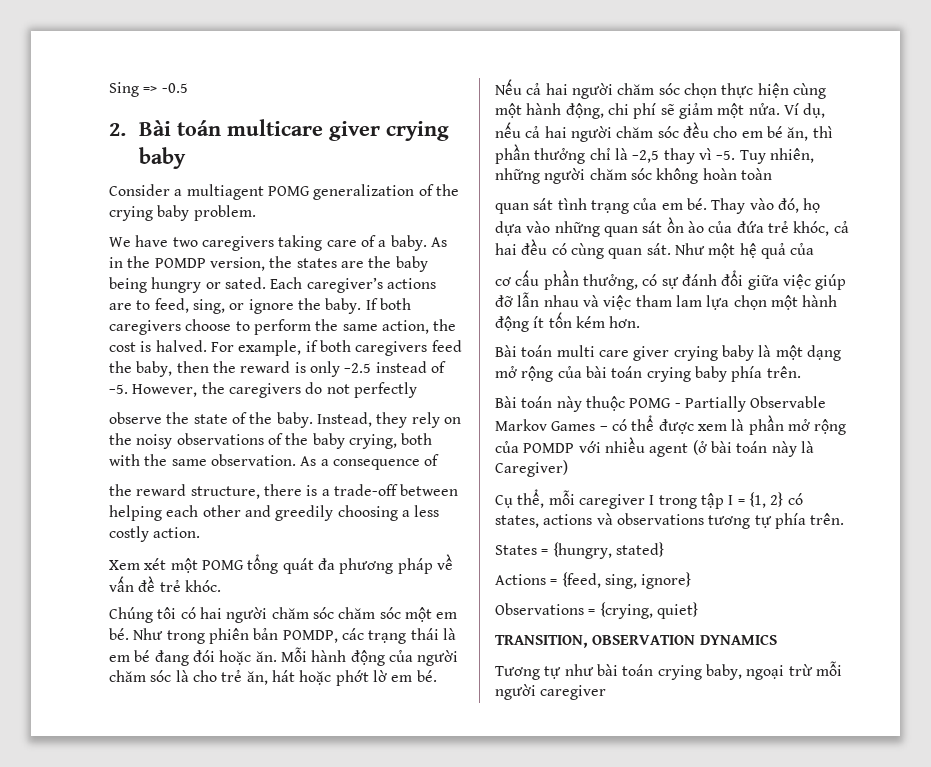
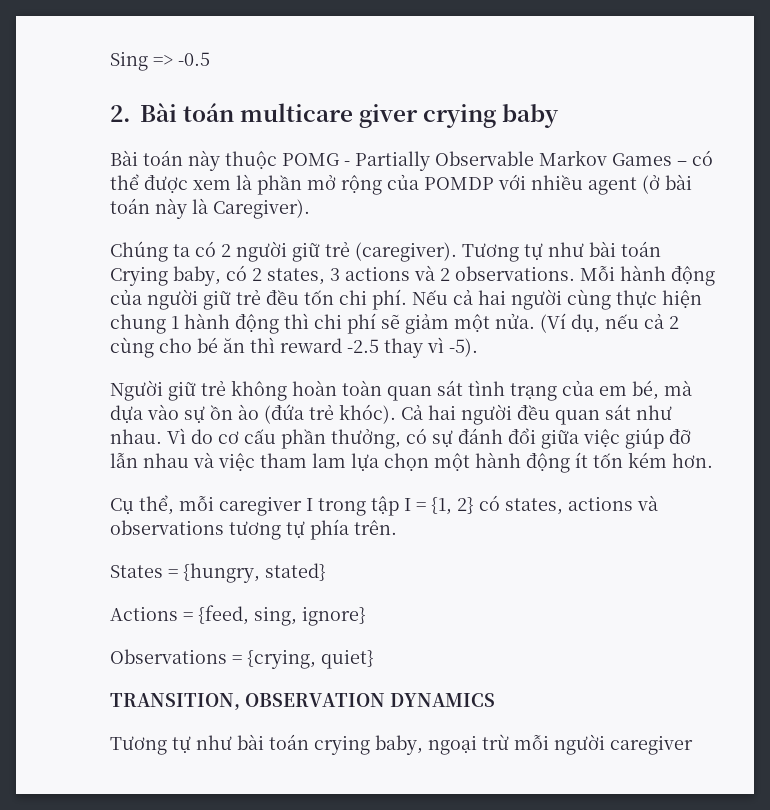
[109,184,459,200] [109,205,256,221] [109,235,447,251] [109,256,428,272] [109,277,436,293] [109,298,411,314] [109,319,457,335] [109,340,462,356] [109,361,446,377] [109,382,417,398] [109,412,461,428] [109,433,433,449] [109,454,440,470] [109,484,459,499] [109,505,440,521] [109,526,201,542] [109,554,453,574] [109,576,221,592] [109,607,458,623] [109,628,456,644] [109,647,459,666] [109,670,437,686] [495,79,826,99] [495,103,826,119] [495,122,833,142] [495,144,814,164] [495,168,772,184] [495,198,821,214] [495,217,849,237] [495,239,815,259] [495,270,847,290] [495,292,838,310] [495,312,641,332] [495,345,841,361] [495,366,801,382] // Consider a multiagent POMG generalization of the crying baby problem. // We have two caregivers taking care of a baby. As in the POMDP version, the states are the baby being hungry or sated. Each caregiver’s actions are to feed, sing, or ignore the baby. If both caregivers choose to perform the same action, the cost is halved. For example, if both caregivers feed the baby, then the reward is only −2.5 instead of −5. However, the caregivers do not perfectly // observe the state of the baby. Instead, they rely on the noisy observations of the baby crying, both with the same observation. As a consequence of // the reward structure, there is a trade-off between helping each other and greedily choosing a less costly action. // Xem xét một POMG tổng quát đa phương pháp về vấn đề trẻ khóc. // Chúng tôi có hai người chăm sóc chăm sóc một em bé. Như trong phiên bản POMDP, các trạng thái là em bé đang đói hoặc ăn. Mỗi hành động của người chăm sóc là cho trẻ ăn, hát hoặc phớt lờ em bé. Nếu cả hai người chăm sóc chọn thực hiện cùng một hành động, chi phí sẽ giảm một nửa. Ví dụ, nếu cả hai người chăm sóc đều cho em bé ăn, thì phần thưởng chỉ là −2,5 thay vì −5. Tuy nhiên, những người chăm sóc không hoàn toàn // quan sát tình trạng của em bé. Thay vào đó, họ dựa vào những quan sát ồn ào của đứa trẻ khóc, cả hai đều có cùng quan sát. Như một hệ quả của // cơ cấu phần thưởng, có sự đánh đổi giữa việc giúp đỡ lẫn nhau và việc tham lam lựa chọn một hành động ít tốn kém hơn. // Bài toán multi care giver crying baby là một dạng mở rộng của bài toán crying baby phía trên. -> (560, 116) none
[495,460,568,477] Caregiver) -> [213,199,310,219] [110,241,661,262] [110,265,715,286] [110,289,702,310] [110,313,679,334] [110,337,478,358] [110,380,692,401] [110,404,672,425] [110,428,691,449] [110,452,713,473] Caregiver). // Chúng ta có 2 người giữ trẻ (caregiver). Tương tự như bài toán Crying baby, có 2 states, 3 actions và 2 observations. Mỗi hành động của người giữ trẻ đều tốn chi phí. Nếu cả hai người cùng thực hiện chung 1 hành động thì chi phí sẽ giảm một nửa. (Ví dụ, nếu cả 2 cùng cho bé ăn thì reward -2.5 thay vì -5). // Người giữ trẻ không hoàn toàn quan sát tình trạng của em bé, mà dựa vào sự ồn ào (đứa trẻ khóc). Cả hai người đều quan sát như nhau. Vì do cơ cấu phần thưởng, có sự đánh đổi giữa việc giúp đỡ lẫn nhau và việc tham lam lựa chọn một hành động ít tốn kém hơn.

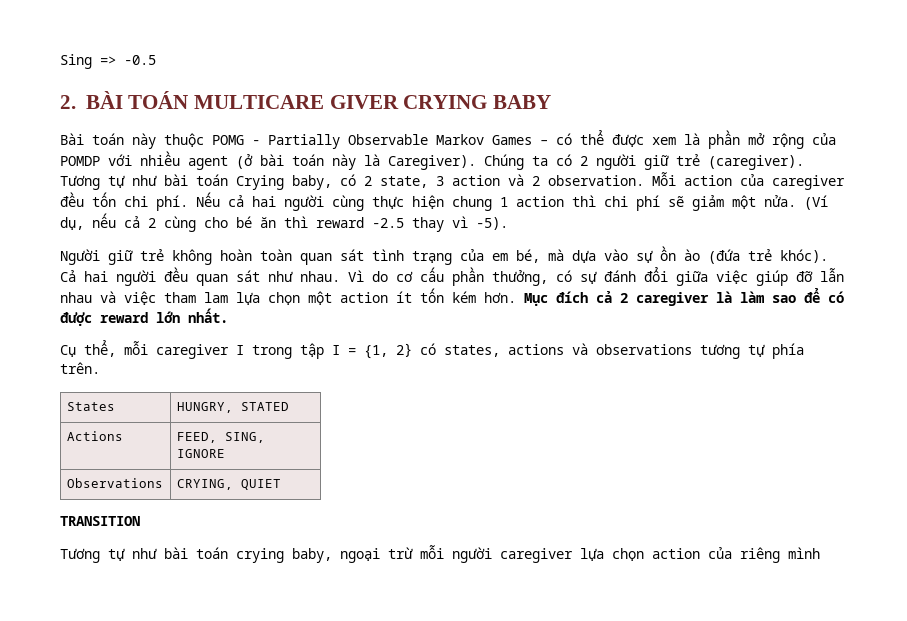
[140,103,560,128] Bài toán multicare giver crying baby -> [85,91,551,109] BÀI TOÁN MULTICARE GIVER CRYING BABY
(310, 209) // -> (476, 162) none
[267,265,715,286] [110,289,261,310] states, 3 actions và 2 observations. Mỗi hành động của người giữ trẻ -> [380,172,845,190] state, 3 action và 2 observation. Mỗi action của caregiver
[184,313,279,334] hành động -> [516,196,564,207] action
[475,452,570,473] hành động -> [340,292,388,303] action
(713, 460) none -> [524,288,844,306] [60,308,228,326] Mục đích cả 2 caregiver là làm sao để có được reward lớn nhất.
[110,563,326,583] [110,605,366,626] [110,649,374,669] [110,693,495,710] // States = {hungry, stated} // Actions = {feed, sing, ignore} // Observations = {crying, quiet} // TRANSITION, OBSERVATION DYNAMICS -> [66,402,115,411] [176,402,289,413] [66,431,123,441] [176,432,265,443] [176,449,225,458] [66,478,163,488] [176,479,281,490] [60,516,140,526] // States | HUNGRY, STATED // Actions | FEED, SING, IGNORE // Observations | CRYING, QUIET // TRANSITION
(693, 745) none -> [580,547,820,563] lựa chọn action của riêng mình

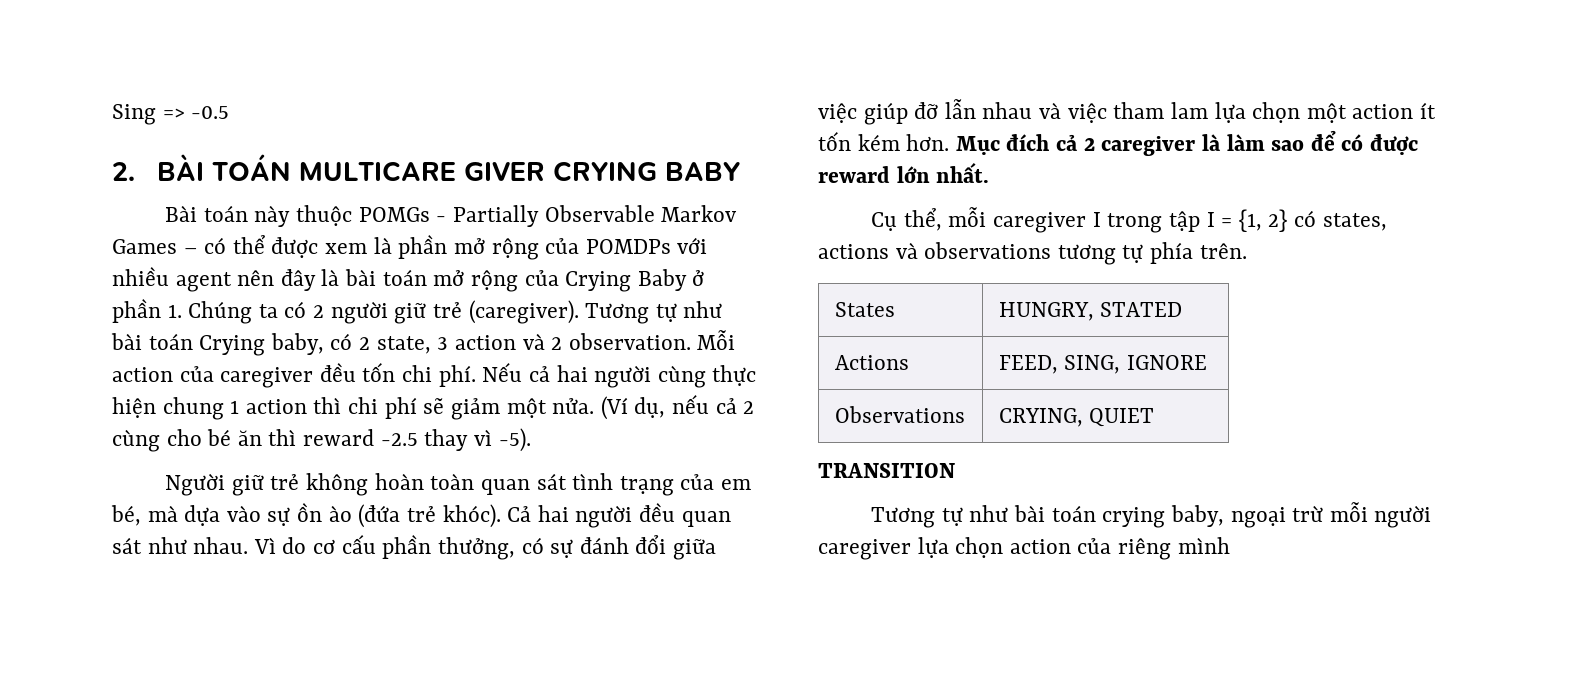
[212,135,244,145] POMG -> [358,207,430,222] POMGs
[60,156,100,166] POMDP -> [585,239,671,254] POMDPs
[236,154,476,170] (ở bài toán này là Caregiver). -> [237,269,705,292] [112,299,182,323] nên đây là bài toán mở rộng của Crying Baby ở phần 1.

